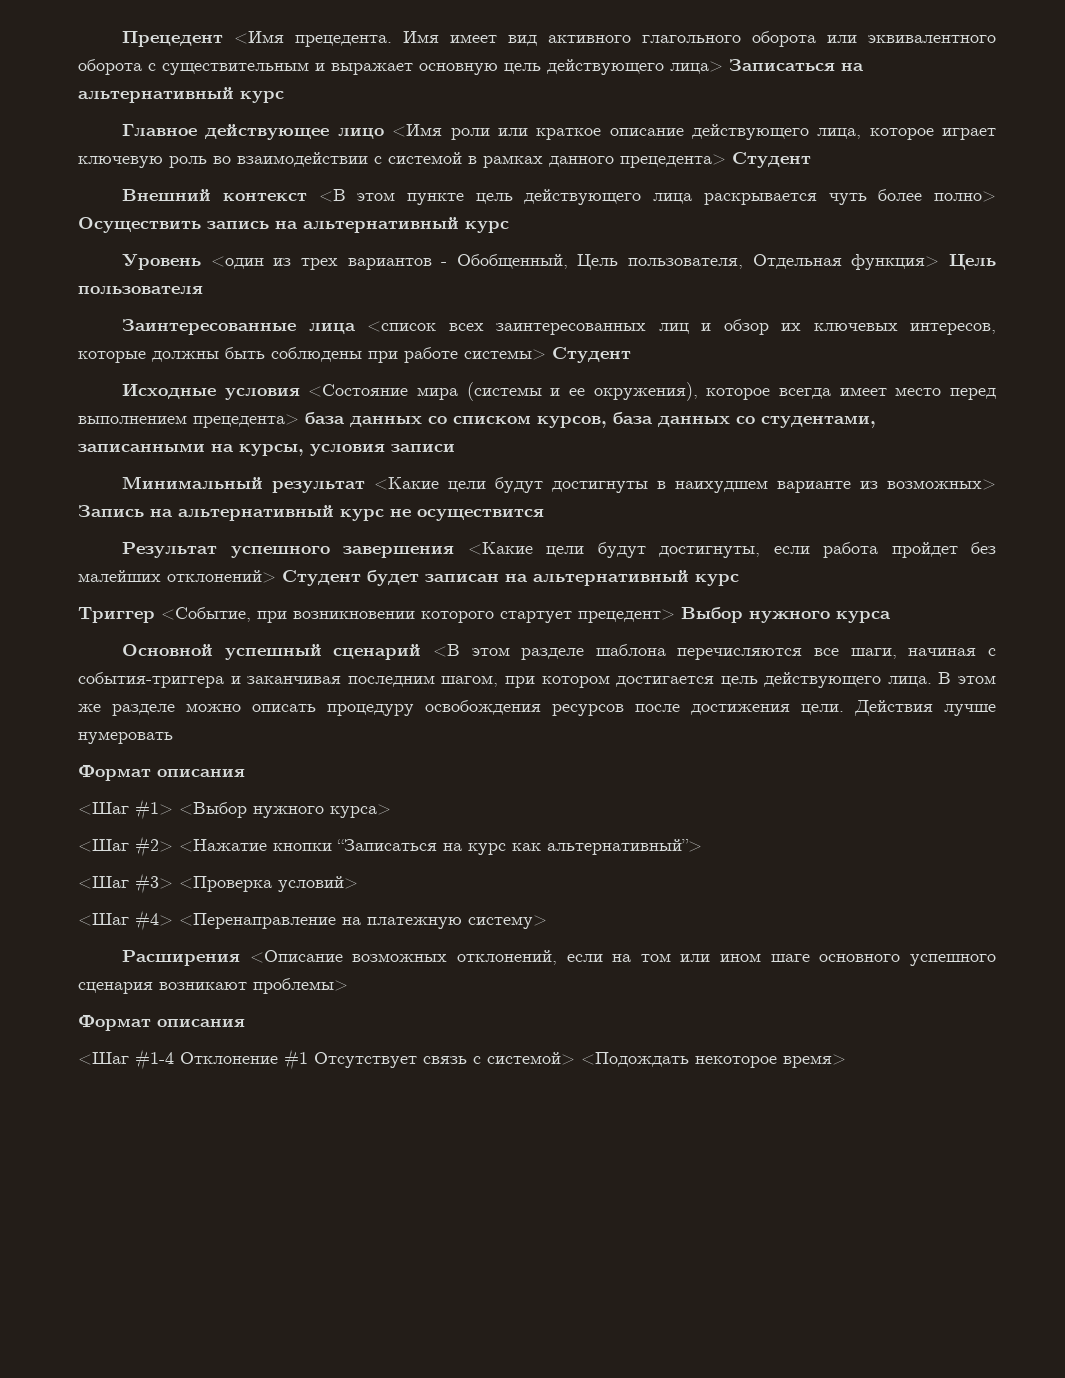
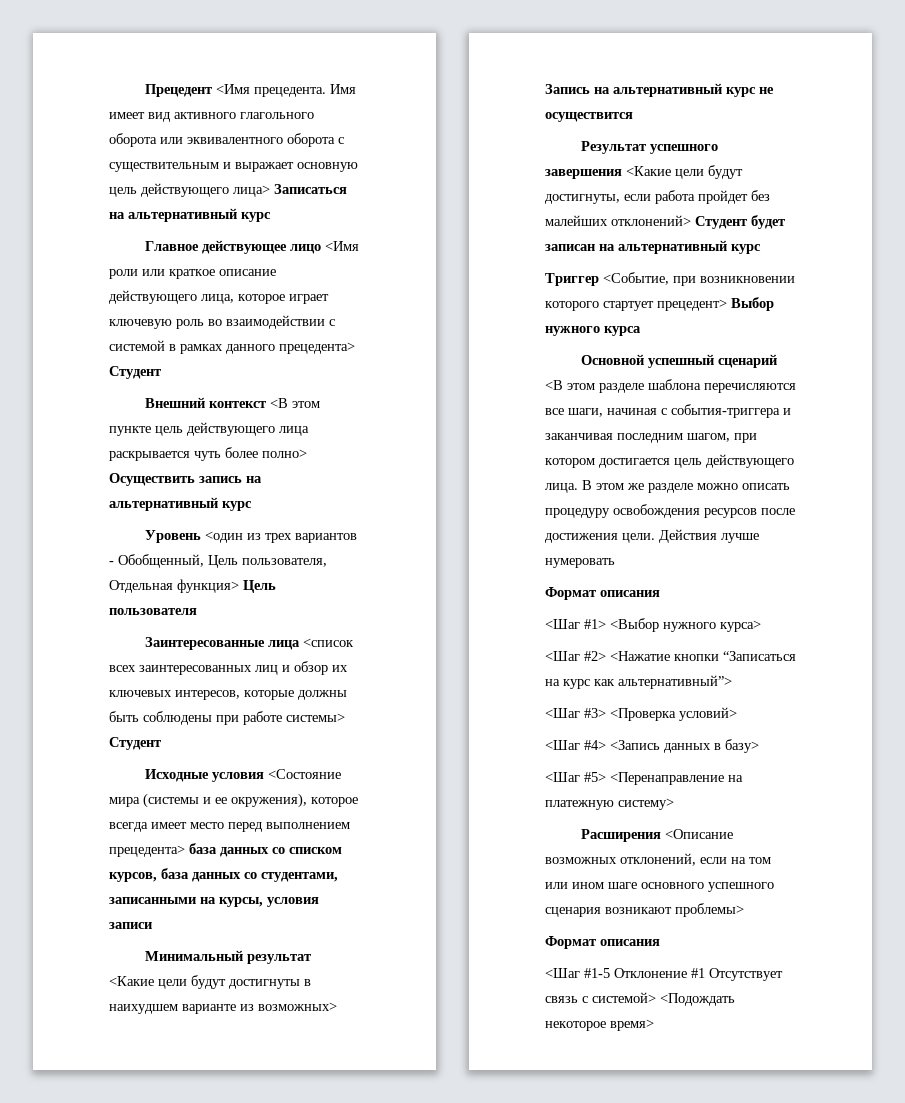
(173, 920) none -> [610,739,759,753] [545,772,606,782] <Запись данных в базу> // <Шаг #5>
[135,1049,174,1070] #1-4 -> [584,968,610,978] #1-5

